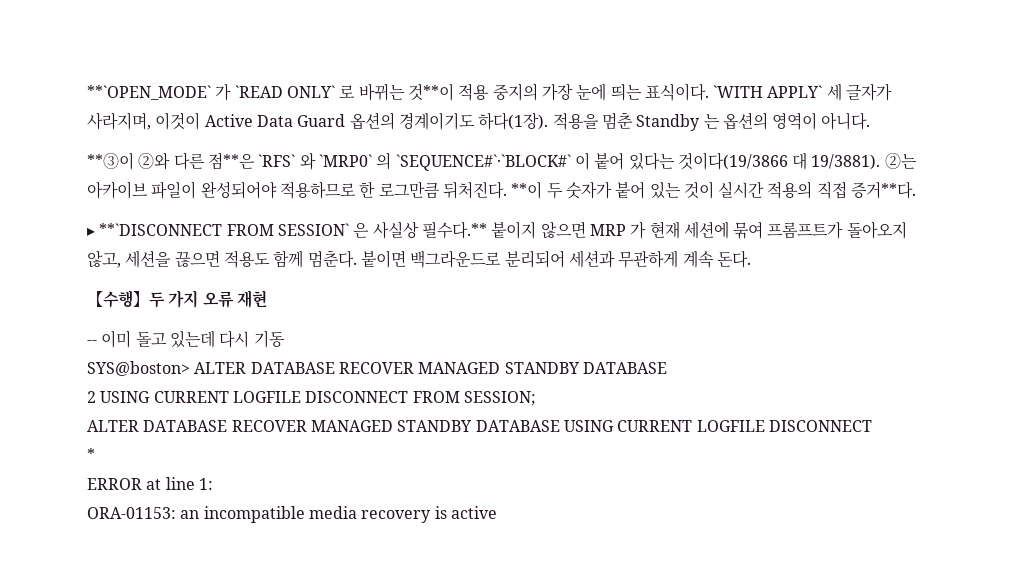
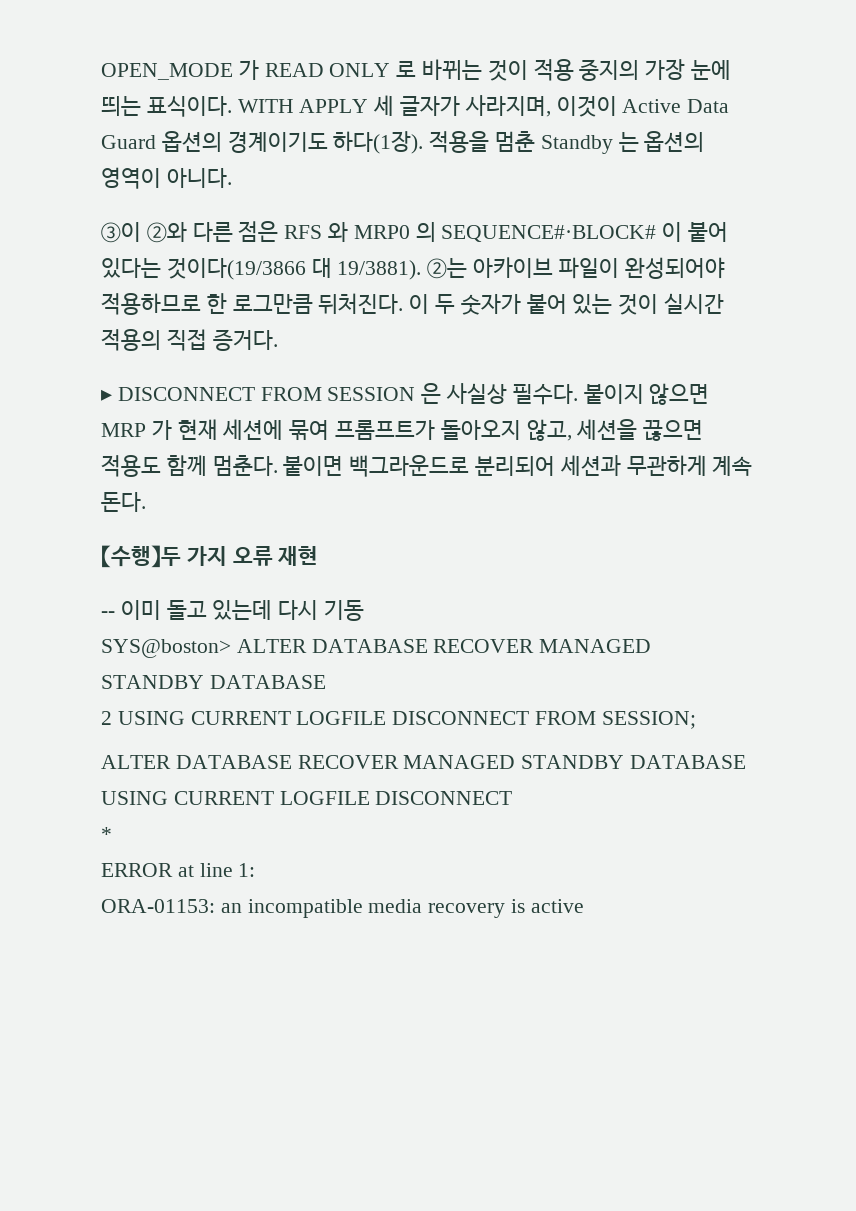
[87,83,335,101] **`OPEN_MODE` 가 `READ ONLY` -> [101,60,391,80] OPEN_MODE 가 READ ONLY
[407,83,454,101] 것**이 -> [487,60,528,81] 것이
[713,85,823,98] `WITH APPLY` -> [237,99,369,113] WITH APPLY
[87,152,134,170] **③이 -> [101,222,141,243] ③이
[207,152,571,171] 점**은 `RFS` 와 `MRP0` 의 `SEQUENCE#`·`BLOCK#` -> [238,221,657,242] 점은 RFS 와 MRP0 의 SEQUENCE#·BLOCK#
[511,181,543,199] **이 -> [409,294,430,314] 이
[851,181,917,199] 증거**다. -> [212,329,278,351] 증거다.
[99,223,349,236] **`DISCONNECT FROM SESSION` -> [117,387,416,401] DISCONNECT FROM SESSION
[421,221,487,239] 필수다.** -> [512,384,578,405] 필수다.

